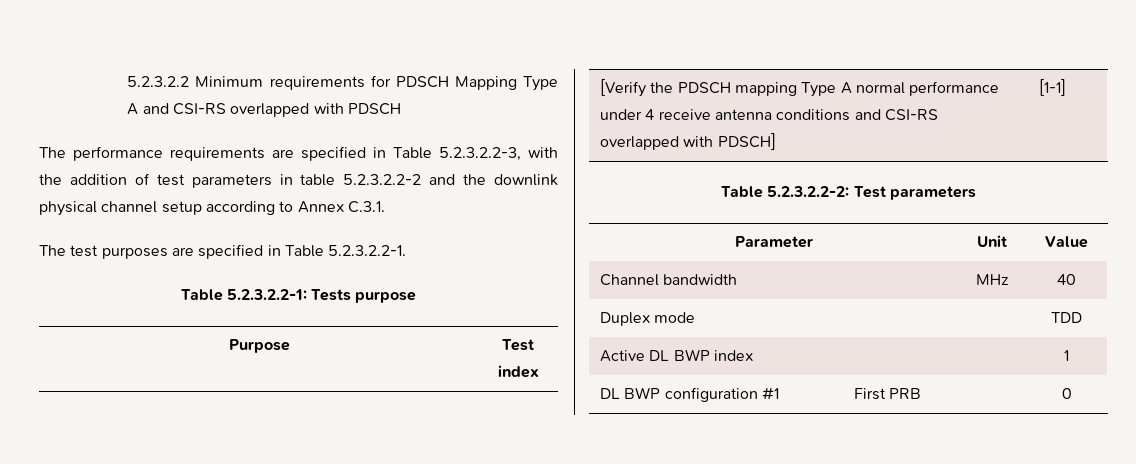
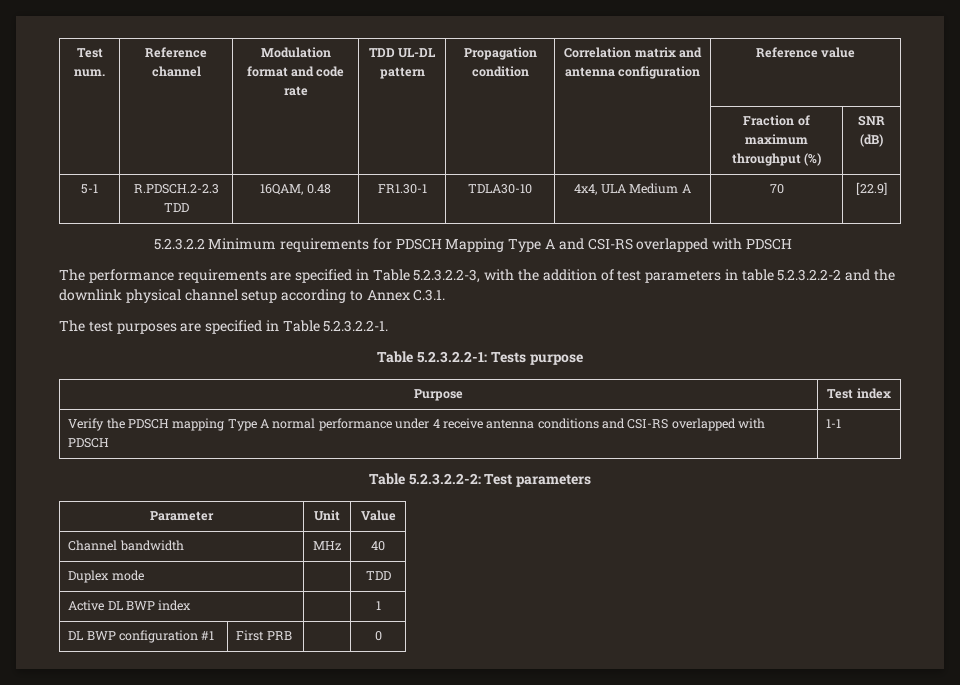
(127, 81) none -> [76,48,103,58] [74,69,105,77] [145,47,207,58] [151,66,201,77] [260,47,331,58] [246,66,345,77] [283,86,308,96] [368,48,437,58] [379,67,425,79] [463,47,537,60] [471,66,529,77] [564,47,702,58] [564,66,701,79] [755,47,856,58] [743,115,810,126] [745,134,808,145] [731,153,822,166] [858,115,885,126] [860,134,883,147] [81,184,98,194] [133,184,219,194] [163,203,189,212] [260,184,331,195] [377,184,427,194] [467,184,532,194] [574,183,691,195] [769,184,784,194] [856,182,887,195] Test num. | Reference channel | Modulation format and code rate | TDD UL-DL pattern | Propagation condition | Correlation matrix and antenna configuration | Reference value // | | | | | | Fraction of maximum throughput (%) | SNR (dB) // 5-1 | R.PDSCH.2-2.3 TDD | 16QAM, 0.48 | FR1.30-1 | TDLA30-10 | 4x4, ULA Medium A | 70 | [22.9] //
[599,79,646,97] [Verify -> [68,418,105,431] Verify
[717,133,776,150] [1038,79,1066,96] PDSCH] | [1-1] -> [68,438,110,448] [826,419,842,428] PDSCH | 1-1

